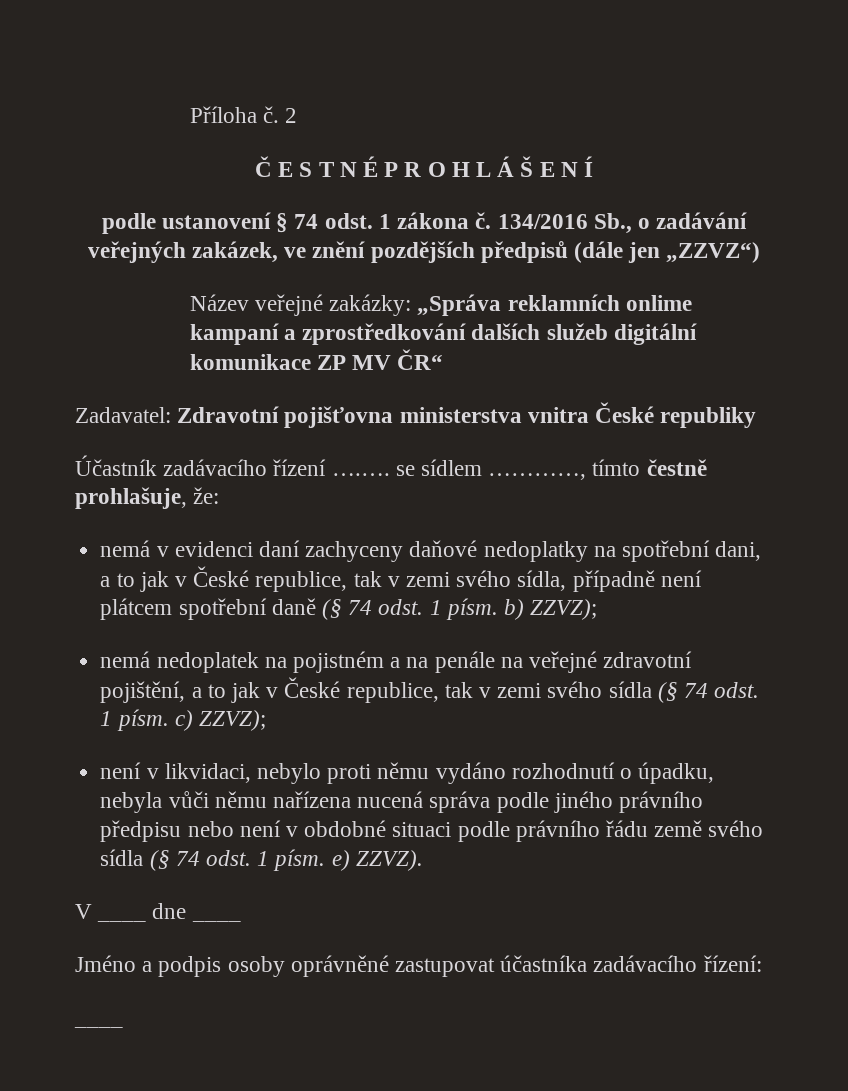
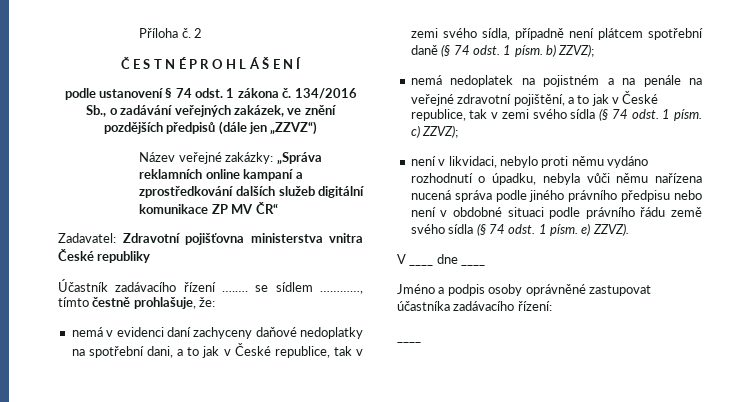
[625,295,692,311] onlime -> [205,169,240,179] online

